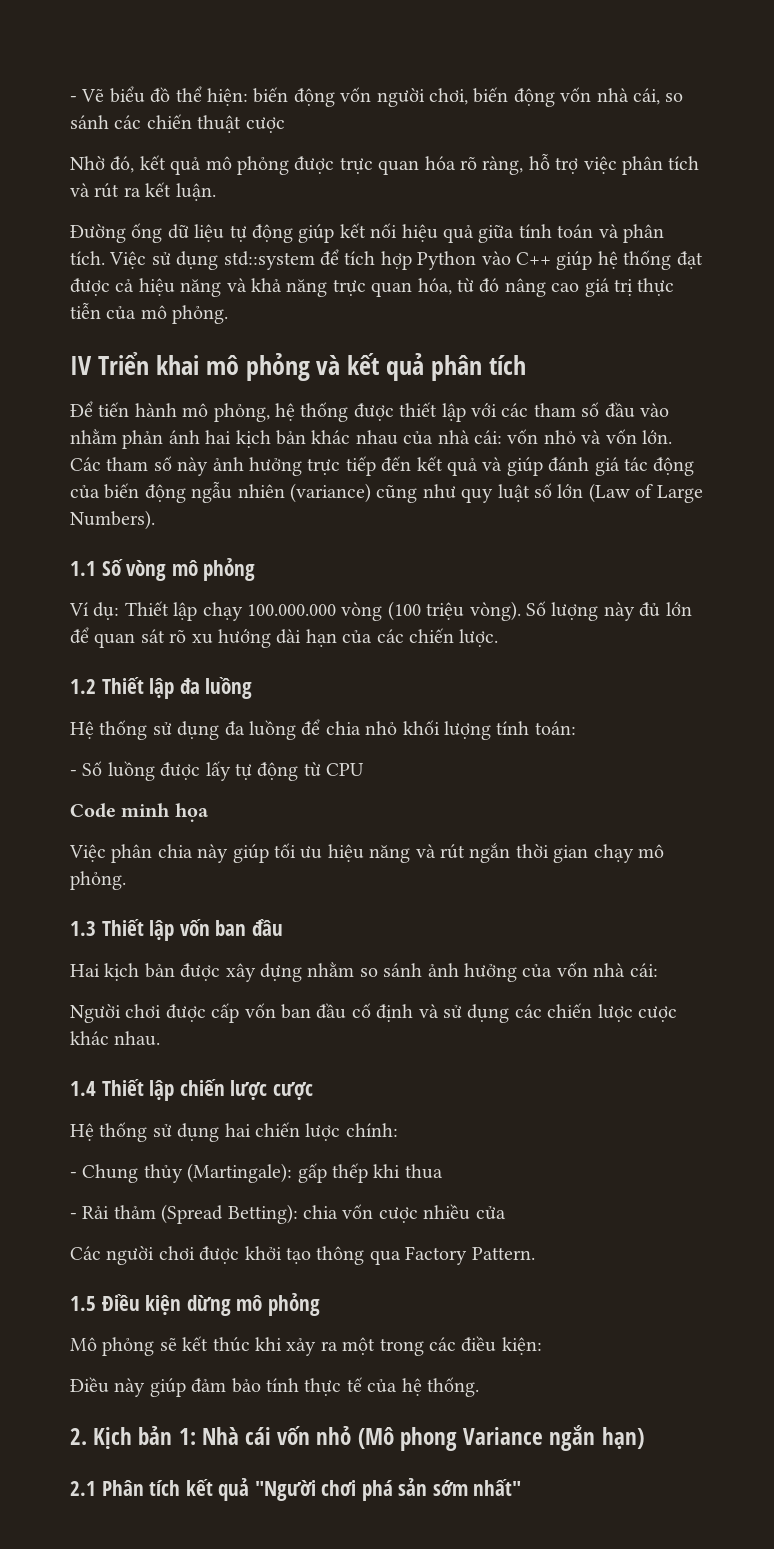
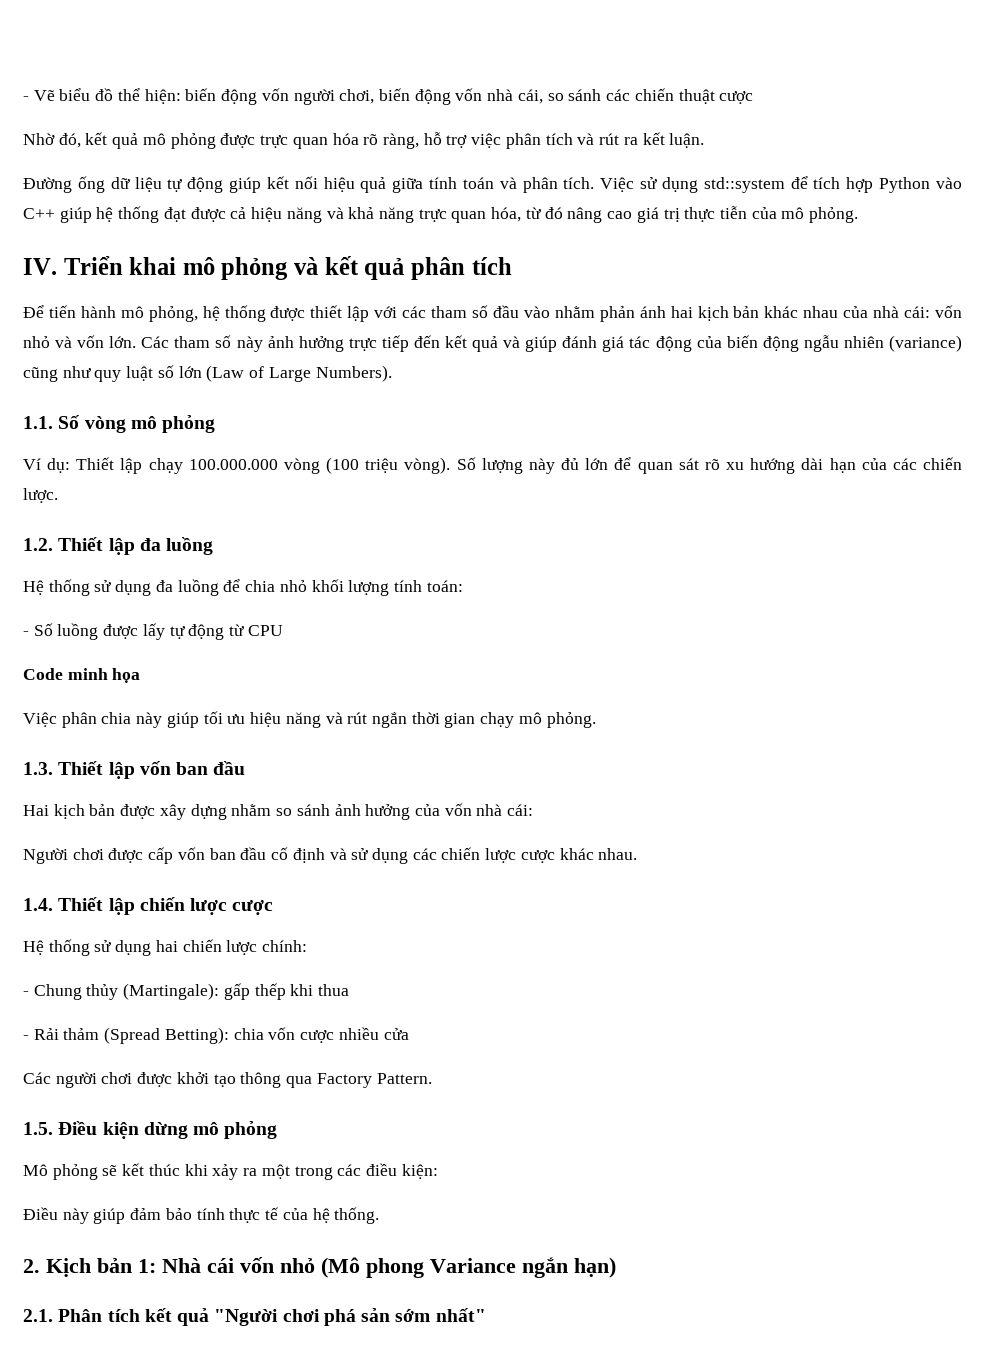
[70,356,92,375] IV -> [23,258,57,275] IV.
[70,561,96,576] 1.1 -> [23,416,53,429] 1.1.
[70,679,96,694] 1.2 -> [23,538,53,551] 1.2.
[70,921,96,936] 1.3 -> [23,762,53,775] 1.3.
[70,1081,96,1096] 1.4 -> [23,898,53,911] 1.4.
[70,1296,96,1311] 1.5 -> [23,1122,53,1135] 1.5.
[70,1481,96,1496] 2.1 -> [23,1309,53,1322] 2.1.

